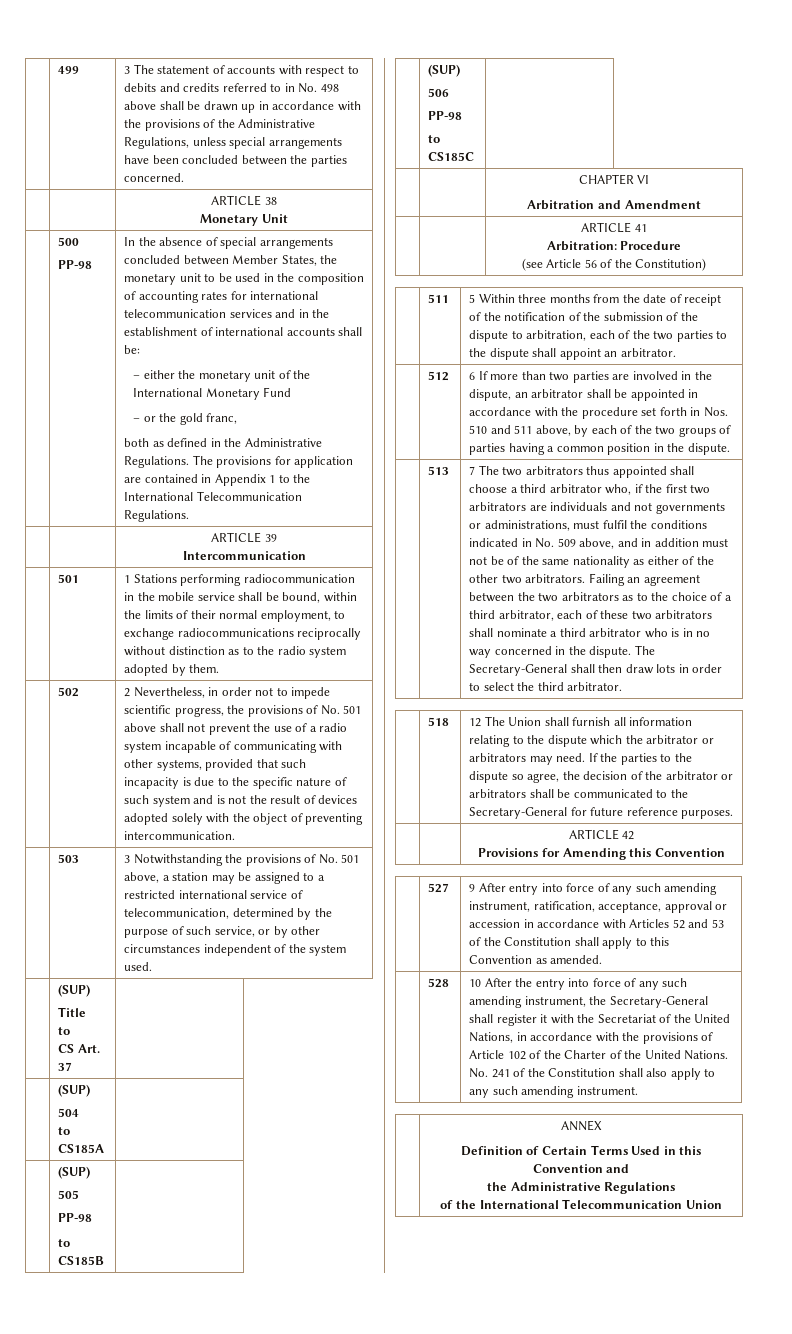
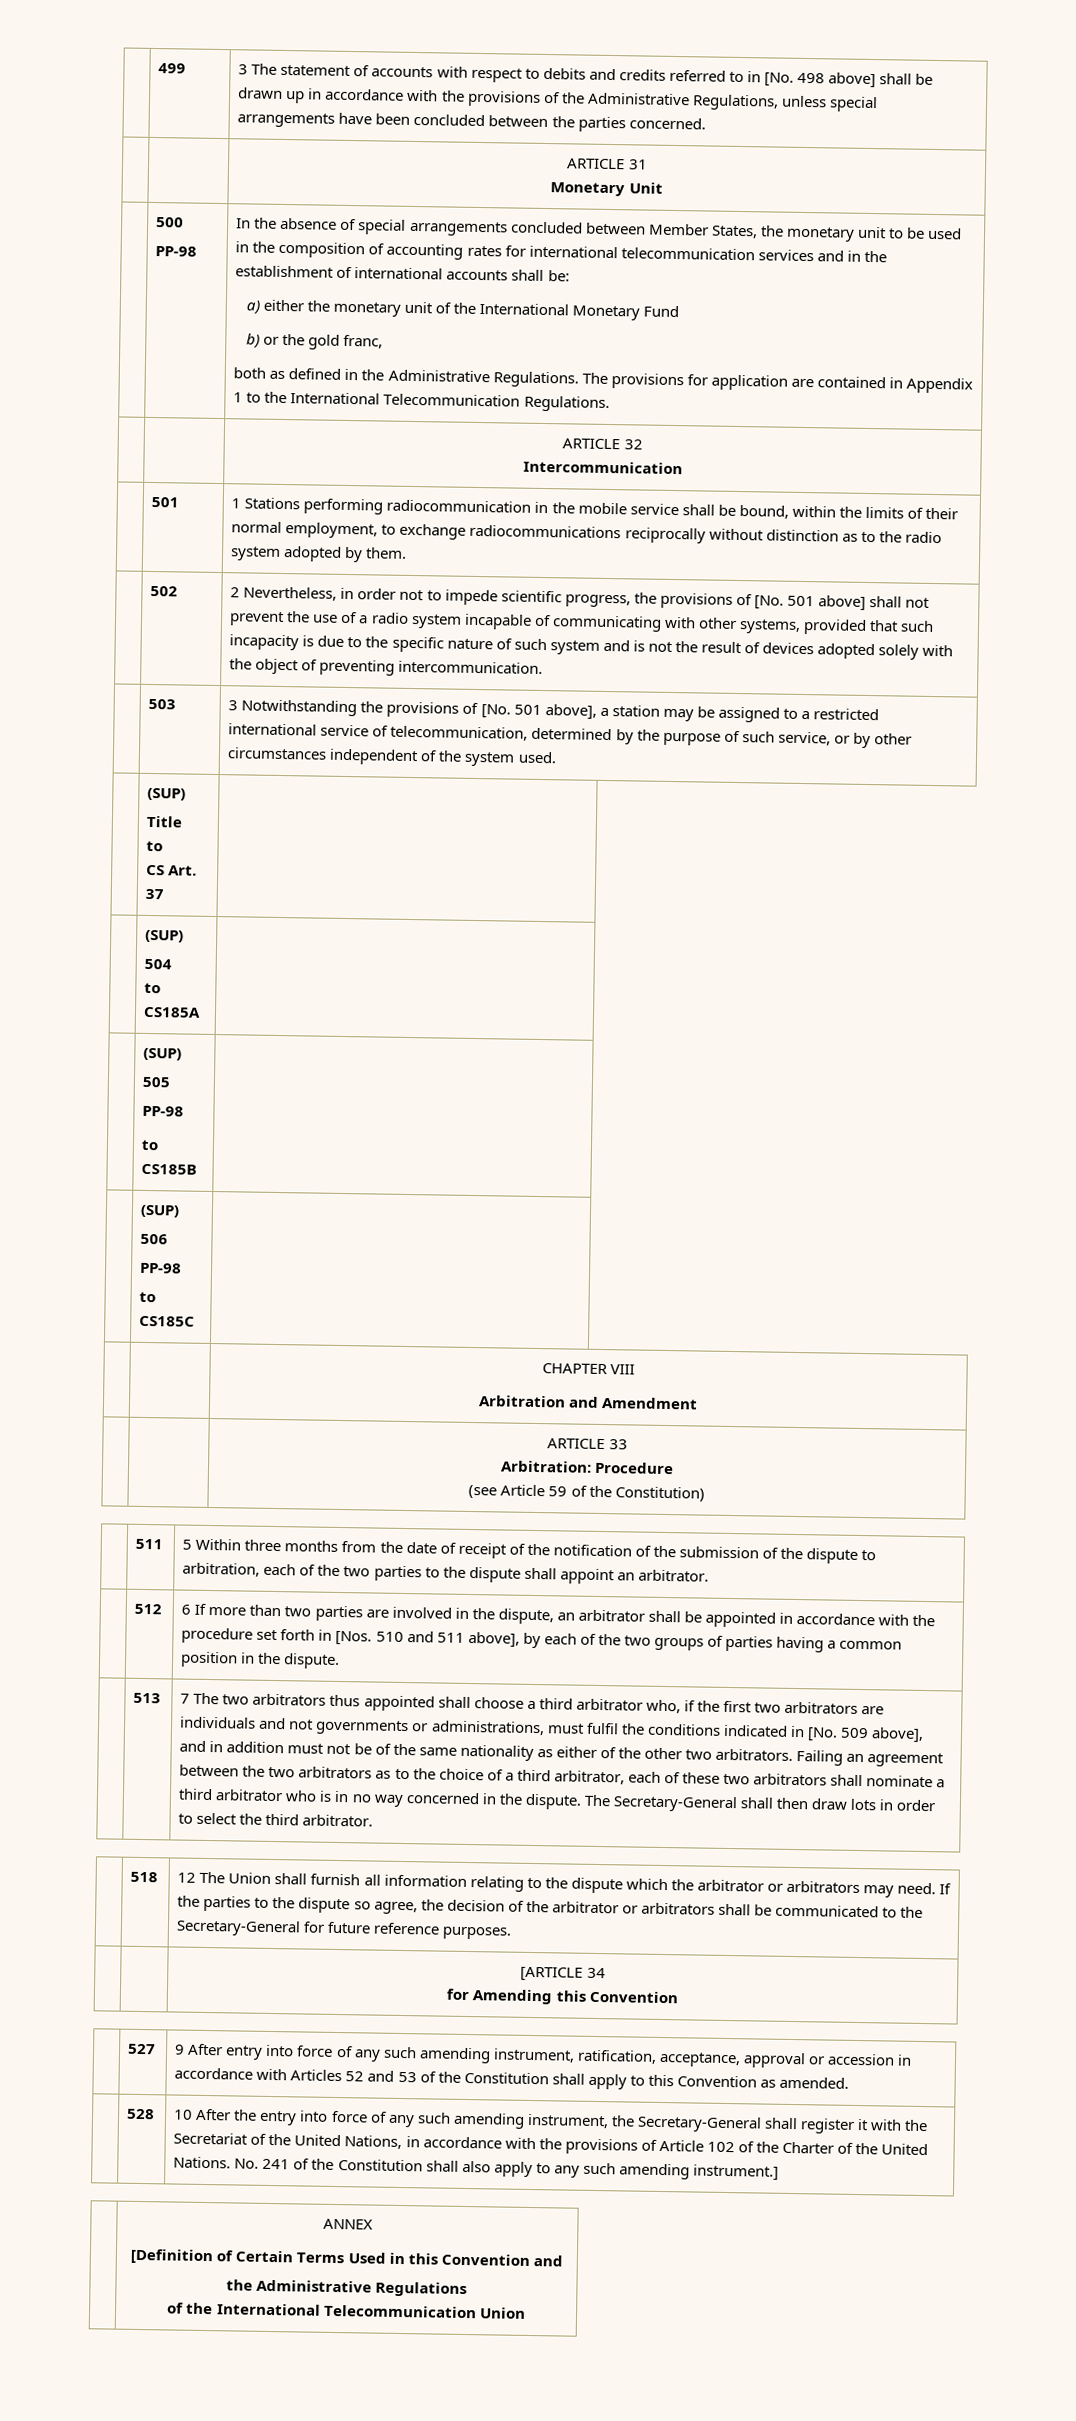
[298,83,339,93] [124,101,157,110] No. 498 above -> [763,72,877,89] [No. 498 above]
[264,197,277,205] 38 -> [628,159,648,170] 31
[133,375,141,379] – -> [245,300,260,314] a)
[133,418,141,422] – -> [245,333,260,348] b)
[264,534,277,542] 39 -> [623,439,643,450] 32
[320,705,362,715] [124,723,157,732] No. 501 above -> [753,595,866,611] [No. 501 above]
[318,854,360,864] [124,872,160,883] No. 501 above, -> [480,704,597,720] [No. 501 above],
[637,175,650,184] VI -> [610,1364,636,1375] VIII
[634,224,647,232] 41 -> [608,1439,628,1450] 33
[584,259,597,268] 56 -> [548,1486,568,1497] 59
[703,407,728,417] Nos. -> [335,1630,373,1646] [Nos.
[535,425,571,436] above, -> [467,1631,520,1648] above],
[535,538,615,549] No. 509 above, -> [806,1727,924,1743] [No. 509 above],
[568,829,635,840] [478,848,539,857] ARTICLE 42 // Provisions -> [520,1966,606,1982] [ARTICLE 34 //
[576,1086,638,1095] instrument. -> [692,2164,779,2181] instrument.]
[460,1146,523,1156] Definition -> [130,2248,214,2265] [Definition

